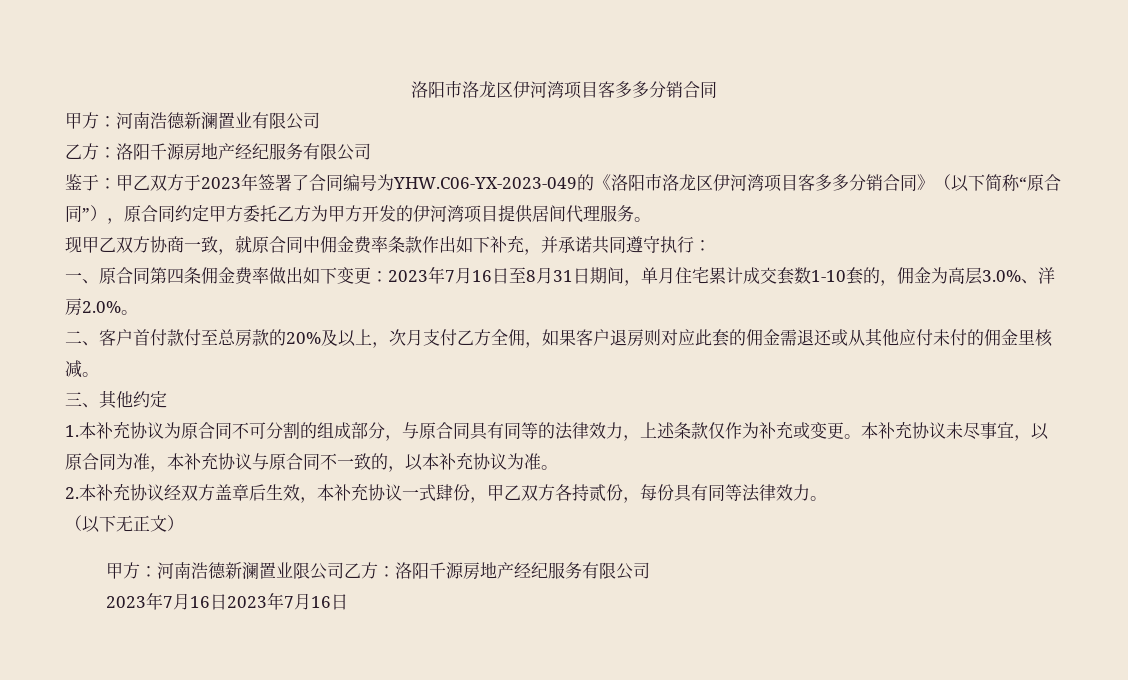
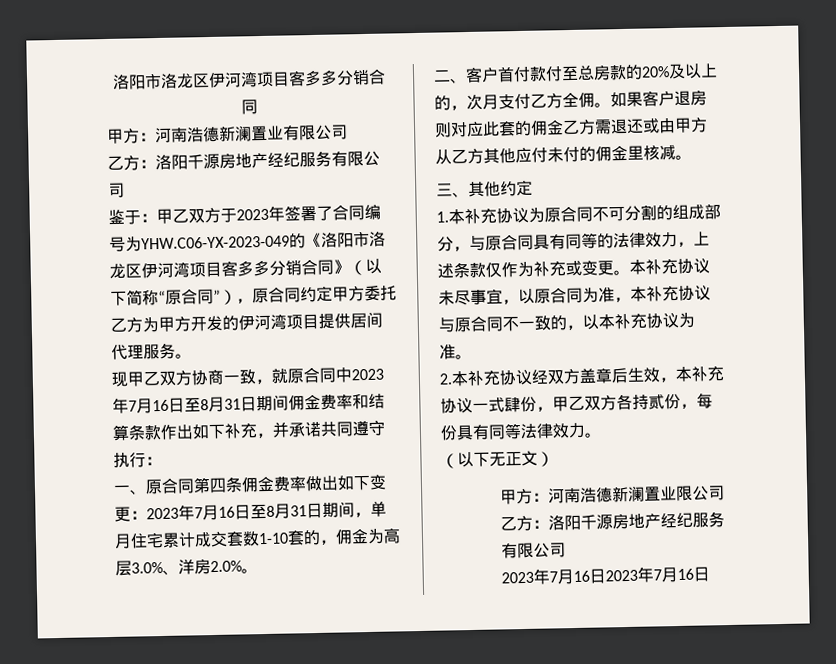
[320,236,388,254] 佣金费率 -> [351,368,384,381] [112,393,385,414] [112,424,130,441] 2023年7月16日至8月31日期间佣金费率和结算
(372, 337) none -> [434,95,451,111] 的
[525,342,542,348] ， -> [594,102,611,108] 。
(780, 337) none -> [562,119,596,135] 乙方
[848,329,865,346] 从 -> [658,117,708,134] [435,148,484,165] 由甲方从乙方

